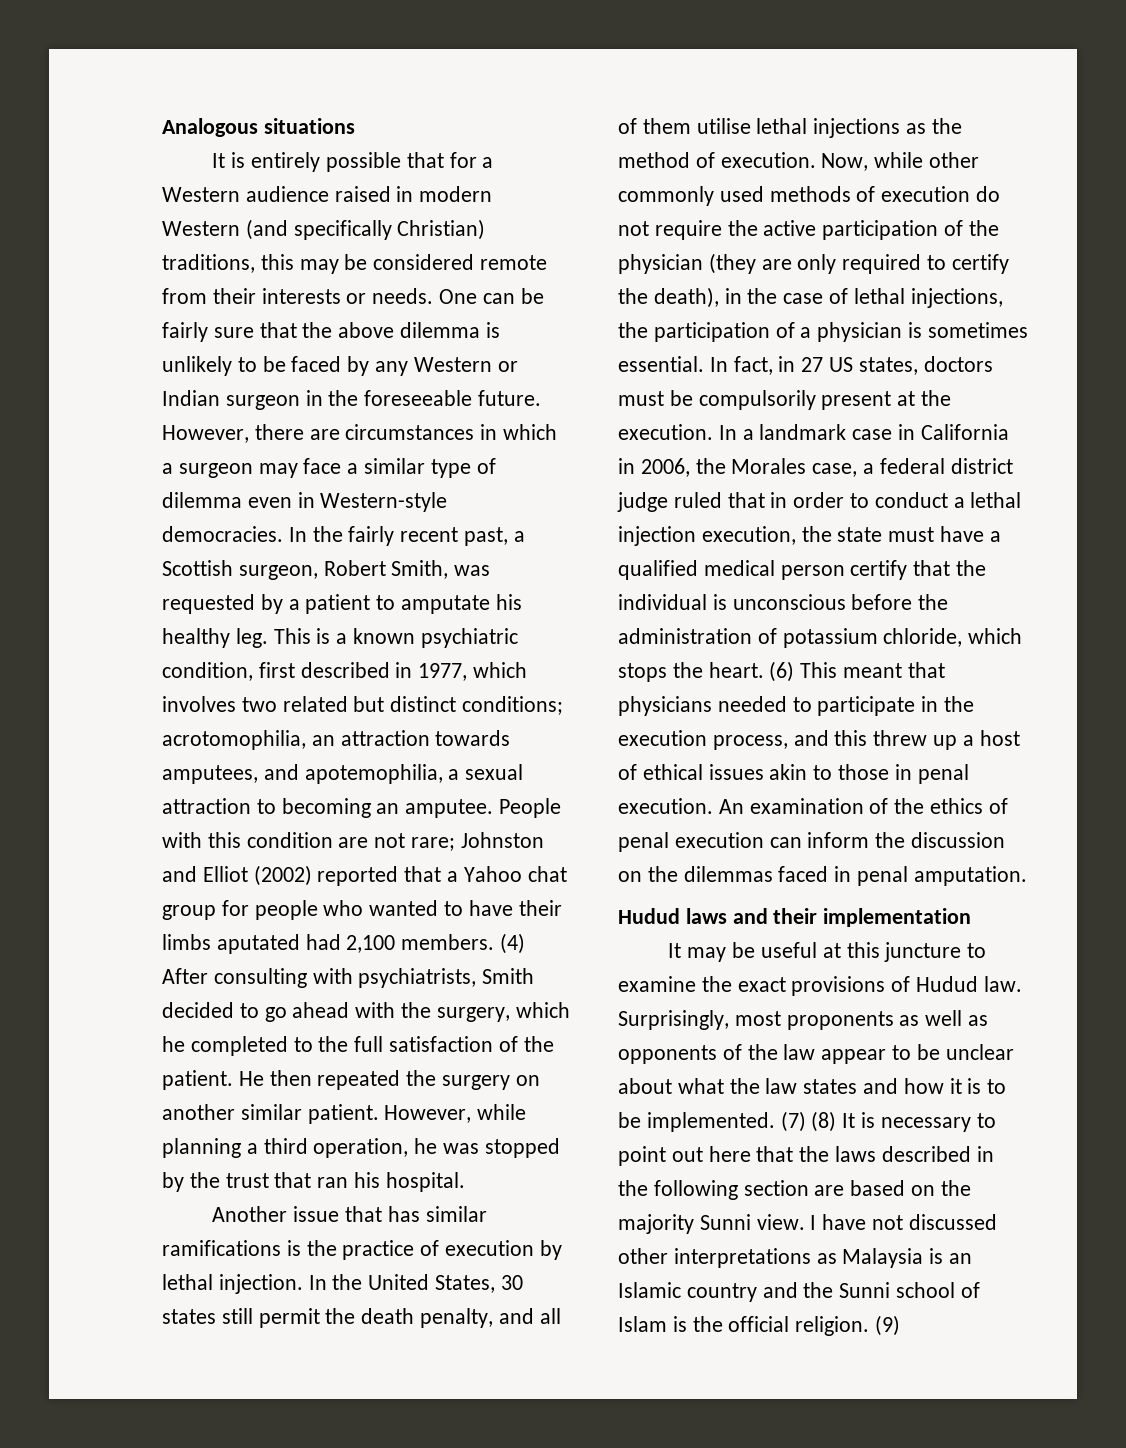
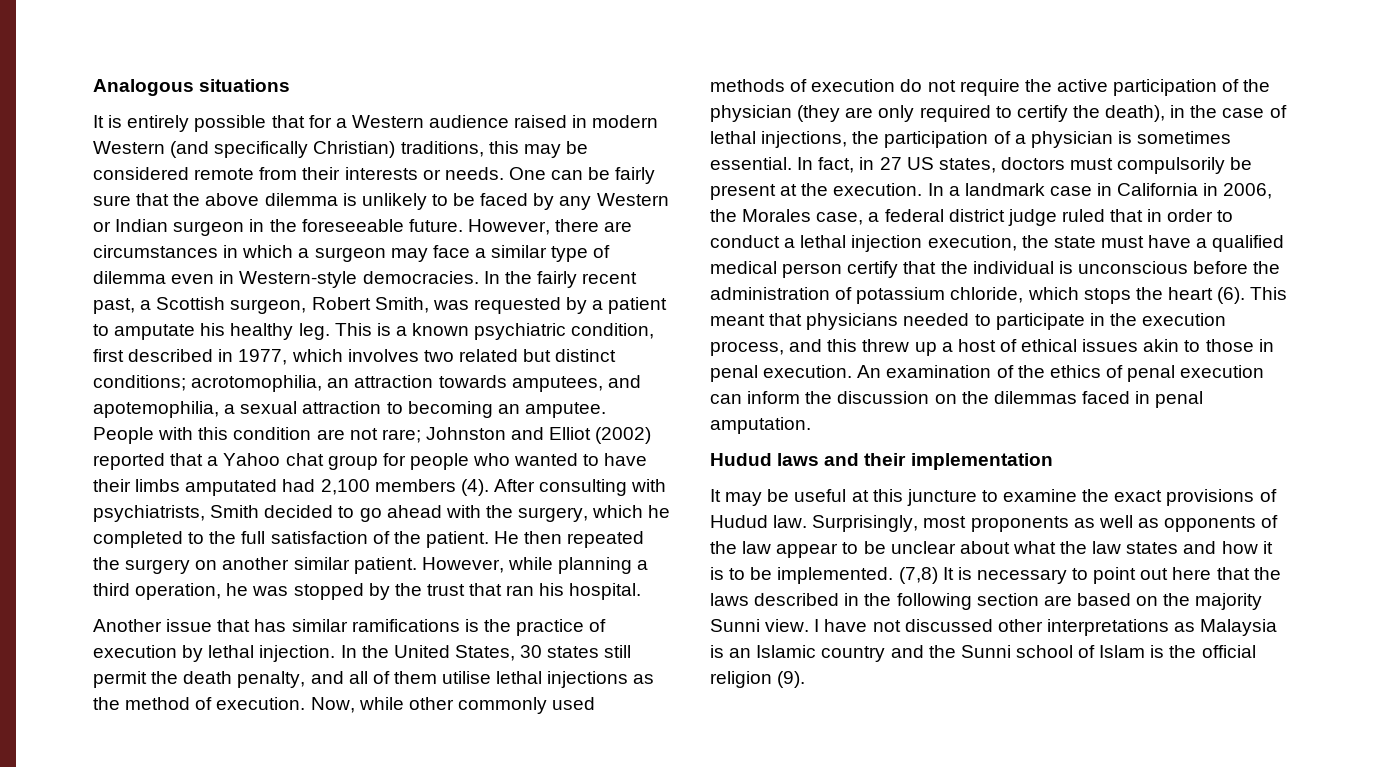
[216,934,300,954] aputated -> [185,479,278,496] amputated
[401,933,526,954] members. (4) -> [374,479,489,496] members (4).
[669,390,816,410] be compulsorily -> [1117,157,1253,174] compulsorily be
[708,661,795,682] heart. (6) -> [1167,287,1246,304] heart (6).
[780,1111,837,1132] (7) (8) -> [898,567,938,584] (7,8)
[795,1315,901,1336] religion. (9) -> [710,671,806,688] religion (9).

